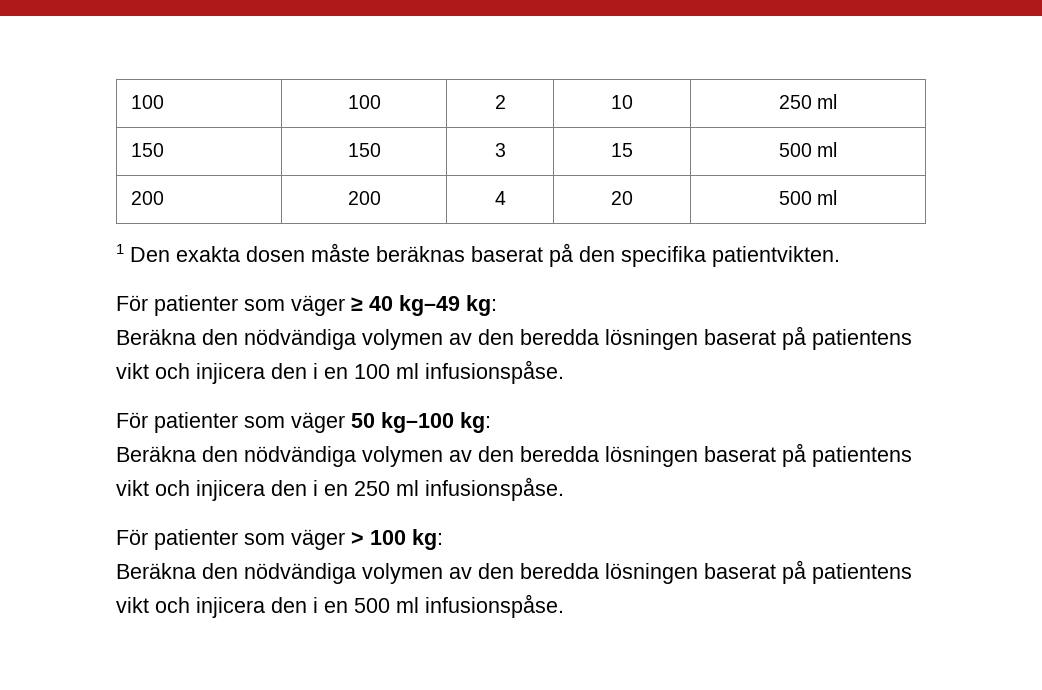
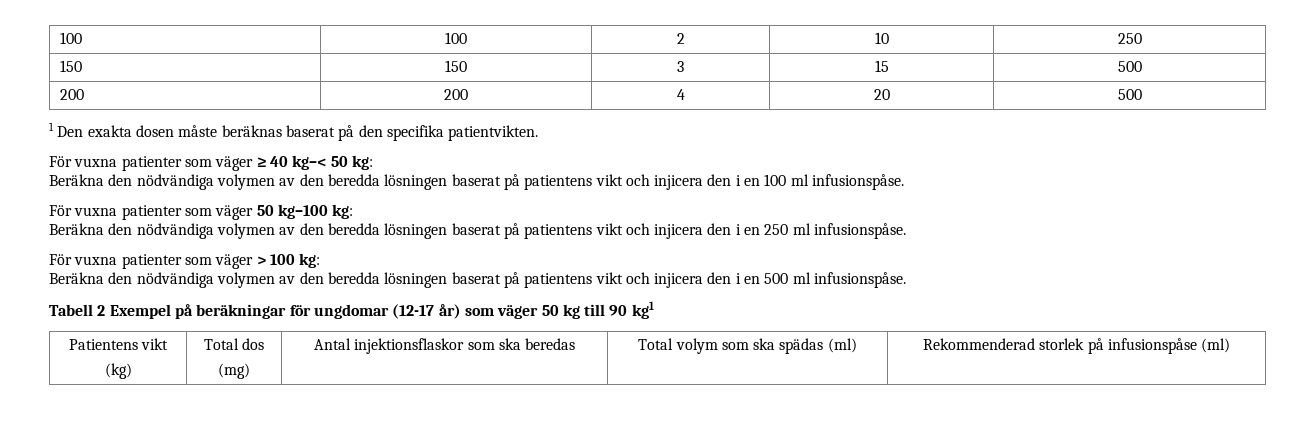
[817,94,838,109] ml -> (1142, 38) none
[817,142,838,157] ml -> (1142, 66) none
[817,190,838,205] ml -> (1142, 94) none
(148, 303) none -> [74,158,118,167] vuxna
[399,295,460,316] kg–49 -> [292,155,348,170] kg–< 50
(148, 420) none -> [74,207,118,216] vuxna
(148, 537) none -> [74,256,118,265] vuxna
(564, 606) none -> [49,301,654,319] [68,338,169,350] [104,363,132,379] [203,338,265,350] [217,363,250,379] [313,338,576,354] [638,338,857,354] [922,338,1231,354] // Tabell 2 Exempel på beräkningar för ungdomar (12-17 år) som väger 50 kg till 90 kg1 // Patientens vikt // (kg) | Total dos // (mg) | Antal injektionsflaskor som ska beredas | Total volym som ska spädas (ml) | Rekommenderad storlek på infusionspåse (ml)

